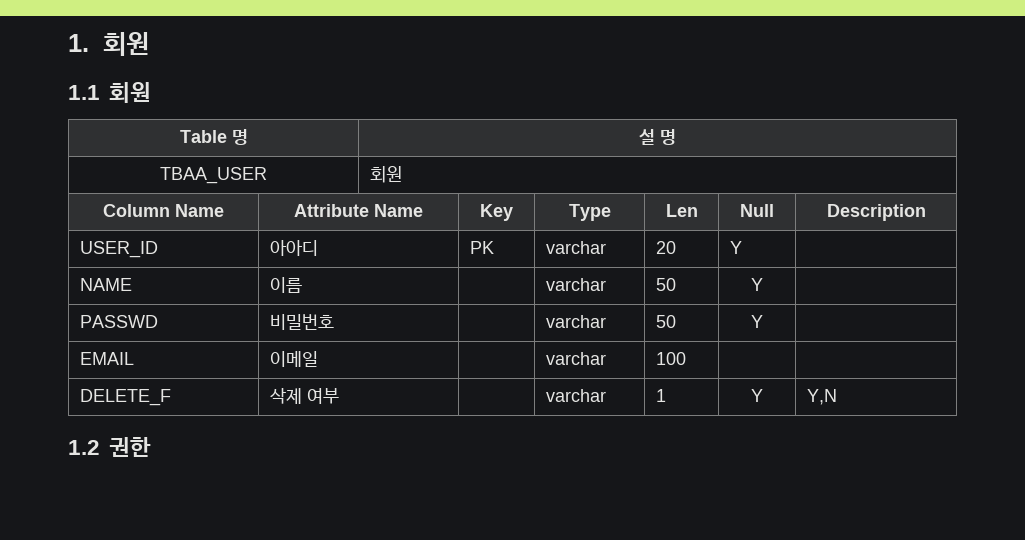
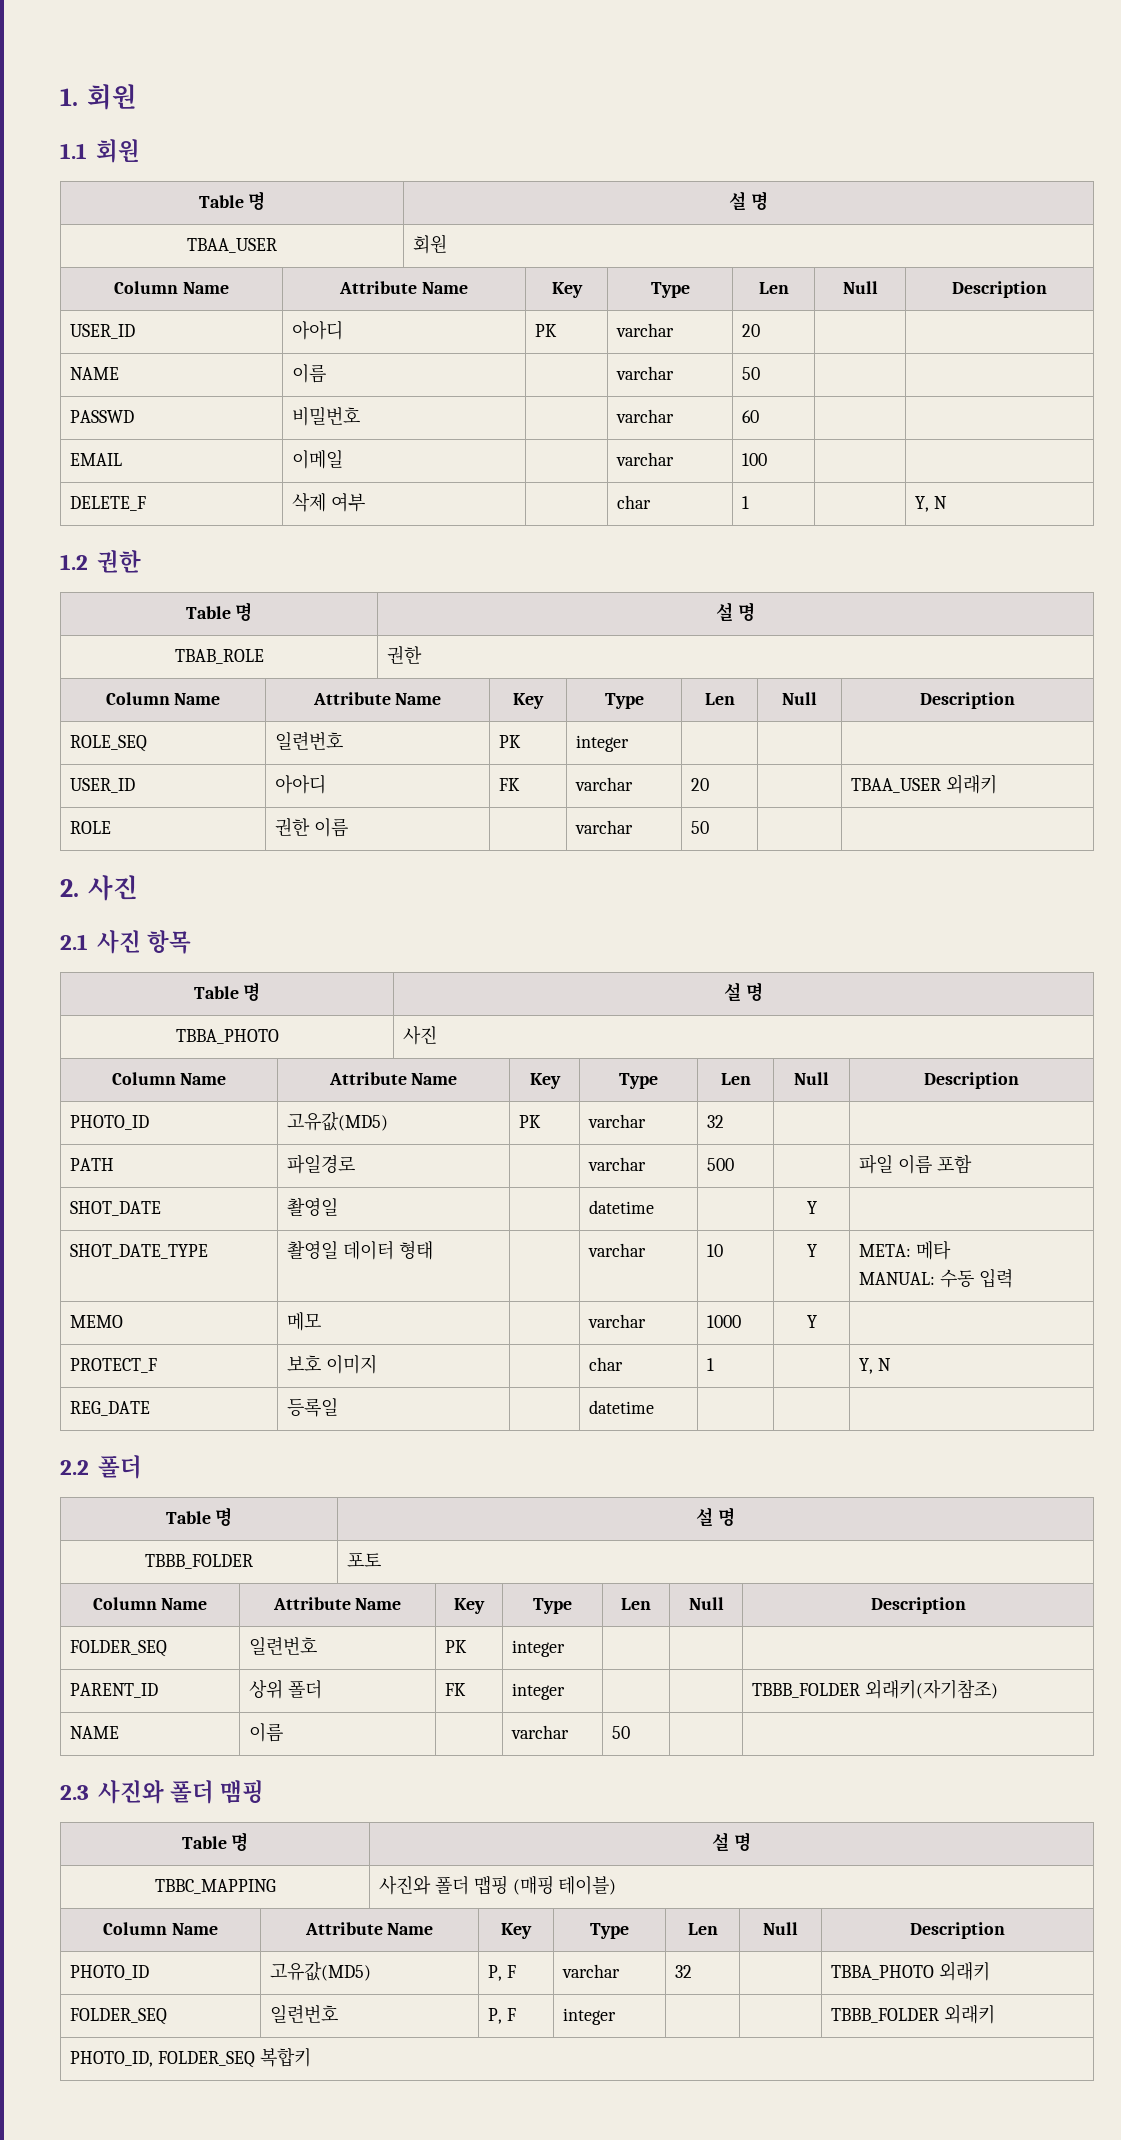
[730,241,743,254] [80,278,133,291] [270,277,303,293] [546,278,607,291] [656,278,677,291] [751,278,763,291] Y | // NAME | 이름 | | varchar | 50 | Y -> [70,367,120,380] [292,364,327,383] [616,366,675,380] [742,367,761,380] | // NAME | 이름 | | varchar | 50 |
[656,315,677,328] [751,315,763,328] 50 | Y -> [742,410,760,423] 60 |
[546,389,607,402] [656,389,667,402] [751,389,763,402] [807,389,838,405] varchar | 1 | Y | Y,N -> [617,495,652,509] [742,496,750,509] [915,496,947,512] char | 1 | | Y, N
(151, 447) none -> [185,602,253,621] [716,602,755,621] [174,649,264,664] [387,646,423,664] [105,692,221,705] [312,692,442,705] [513,693,544,709] [604,693,644,709] [704,693,735,705] [782,692,817,705] [920,692,1015,709] [70,735,148,752] [275,732,344,750] [499,735,522,748] [576,735,630,752] [70,778,136,793] [275,774,327,794] [499,778,521,791] [575,777,634,791] [691,778,710,791] [851,774,997,794] [70,821,112,834] [275,818,348,837] [575,820,634,834] [691,821,710,834] [60,875,138,901] [60,930,192,954] [193,982,261,1001] [724,982,763,1001] [175,1029,279,1044] [403,1026,438,1045] [111,1072,227,1085] [328,1072,458,1085] [529,1073,561,1089] [619,1073,658,1089] [720,1073,751,1085] [794,1072,829,1085] [924,1072,1019,1089] [70,1115,150,1130] [287,1112,389,1131] [519,1115,542,1128] [588,1114,647,1128] [707,1115,725,1128] [70,1158,115,1171] [287,1154,356,1174] [588,1157,647,1171] [707,1158,735,1171] [859,1154,972,1174] [70,1201,162,1216] [287,1198,339,1216] [589,1200,655,1214] [806,1201,817,1214] [70,1244,209,1259] [287,1240,433,1260] [588,1243,647,1257] [707,1244,724,1257] [806,1244,817,1257] [859,1240,951,1260] [859,1269,1013,1288] [70,1315,124,1328] [287,1312,322,1331] [588,1314,647,1328] [707,1315,742,1328] [806,1315,817,1328] [70,1358,158,1373] [287,1354,377,1374] [589,1357,624,1371] [707,1358,715,1371] [859,1358,891,1374] [70,1401,151,1416] [287,1398,339,1417] [589,1400,655,1414] [60,1455,142,1479] [165,1507,233,1526] [696,1507,735,1526] [145,1554,253,1569] [347,1552,382,1567] [92,1597,208,1610] [272,1597,402,1610] [454,1598,485,1614] [533,1598,572,1614] [621,1598,651,1610] [688,1597,724,1610] [870,1597,966,1614] [70,1640,168,1657] [249,1637,318,1655] [445,1640,468,1653] [512,1640,566,1657] [70,1683,159,1698] [249,1680,322,1699] [445,1683,467,1696] [512,1683,566,1700] [752,1679,998,1699] [70,1726,120,1739] [249,1723,284,1742] [511,1725,570,1739] [612,1726,631,1739] [60,1780,265,1804] [181,1832,249,1851] [712,1832,751,1851] [154,1879,276,1894] [379,1875,617,1895] [103,1922,218,1935] [304,1922,434,1935] [501,1923,532,1939] [590,1923,629,1939] [687,1923,718,1935] [763,1922,798,1935] [910,1922,1005,1939] [70,1965,150,1980] [270,1962,372,1981] [488,1965,516,1981] [562,1964,621,1978] [675,1965,693,1978] [831,1961,990,1981] [70,2008,168,2025] [270,2005,339,2023] [488,2008,516,2024] [563,2008,617,2025] [831,2004,995,2024] [70,2048,311,2068] // Table 명 | 설 명 // TBAB_ROLE | 권한 // Column Name | Attribute Name | Key | Type | Len | Null | Description // ROLE_SEQ | 일련번호 | PK | integer | | | // USER_ID | 아아디 | FK | varchar | 20 | | TBAA_USER 외래키 // ROLE | 권한 이름 | | varchar | 50 | | // 2. 사진 // 2.1 사진 항목 // Table 명 | 설 명 // TBBA_PHOTO | 사진 // Column Name | Attribute Name | Key | Type | Len | Null | Description // PHOTO_ID | 고유값(MD5) | PK | varchar | 32 | | // PATH | 파일경로 | | varchar | 500 | | 파일 이름 포함 // SHOT_DATE | 촬영일 | | datetime | | Y | // SHOT_DATE_TYPE | 촬영일 데이터 형태 | | varchar | 10 | Y | META: 메타 // MANUAL: 수동 입력 // MEMO | 메모 | | varchar | 1000 | Y | // PROTECT_F | 보호 이미지 | | char | 1 | | Y, N // REG_DATE | 등록일 | | datetime | | | // 2.2 폴더 // Table 명 | 설 명 // TBBB_FOLDER | 포토 // Column Name | Attribute Name | Key | Type | Len | Null | Description // FOLDER_SEQ | 일련번호 | PK | integer | | | // PARENT_ID | 상위 폴더 | FK | integer | | | TBBB_FOLDER 외래키(자기참조) // NAME | 이름 | | varchar | 50 | | // 2.3 사진와 폴더 맴핑 // Table 명 | 설 명 // TBBC_MAPPING | 사진와 폴더 맵핑 (매핑 테이블) // Column Name | Attribute Name | Key | Type | Len | Null | Description // PHOTO_ID | 고유값(MD5) | P, F | varchar | 32 | | TBBA_PHOTO 외래키 // FOLDER_SEQ | 일련번호 | P, F | integer | | | TBBB_FOLDER 외래키 // PHOTO_ID, FOLDER_SEQ 복합키

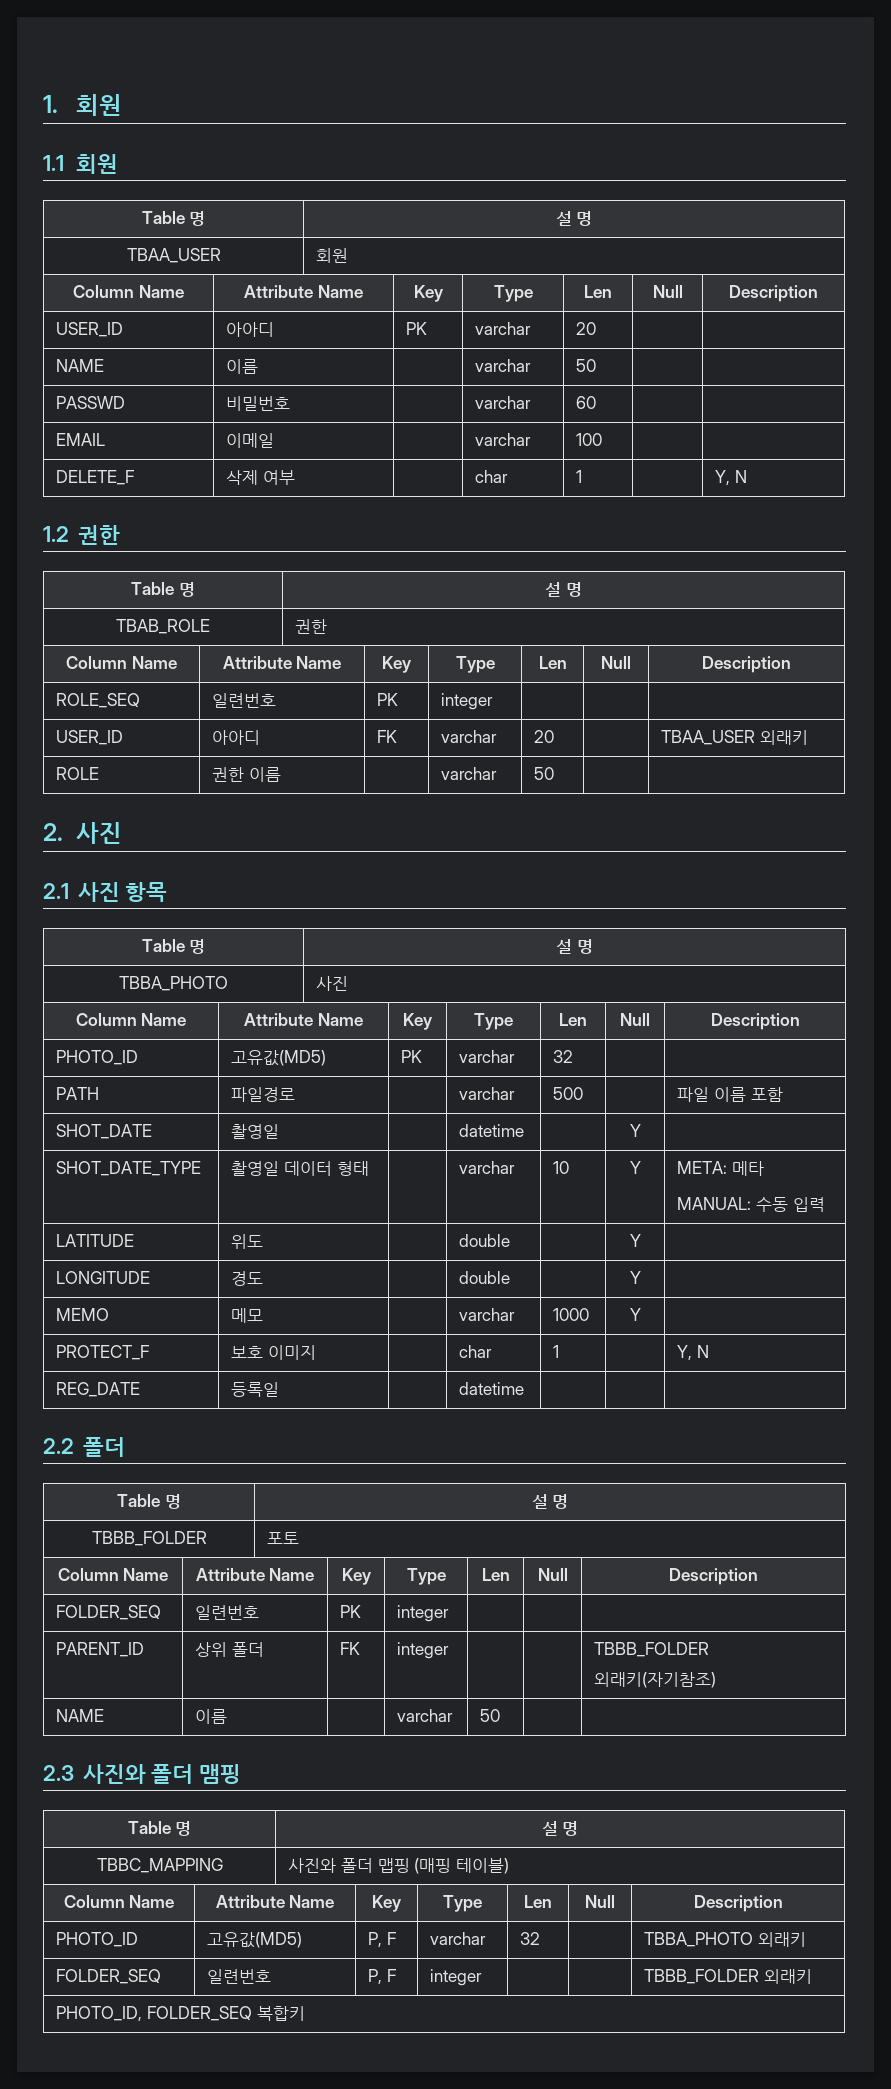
(1013, 1278) none -> [56,1234,135,1247] [231,1234,264,1249] [459,1234,511,1247] [629,1234,641,1247] [56,1271,151,1284] [231,1271,264,1286] [459,1271,511,1284] [629,1271,641,1284] // LATITUDE | 위도 | | double | | Y | // LONGITUDE | 경도 | | double | | Y |

